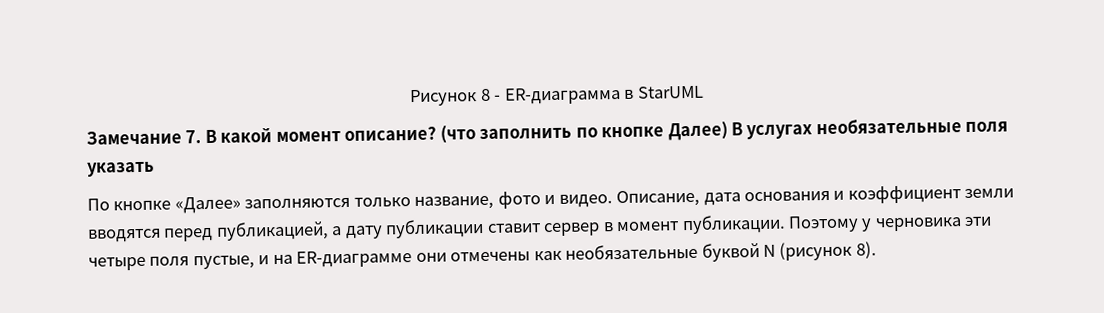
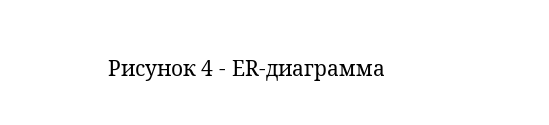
[480,88,491,102] 8 -> [201,60,214,76] 4
[624,85,704,99] [86,118,1009,145] [87,161,155,177] [87,185,1015,214] [88,214,993,243] [88,241,877,271] в StarUML // Замечание 7. В какой момент описание? (что заполнить по кнопке Далее) В услугах необязательные поля указать // По кнопке «Далее» заполняются только название, фото и видео. Описание, дата основания и коэффициент земли вводятся перед публикацией, а дату публикации ставит сервер в момент публикации. Поэтому у черновика эти четыре поля пустые, и на ER-диаграмме они отмечены как необязательные буквой N (рисунок 8). -> (385, 70) none

